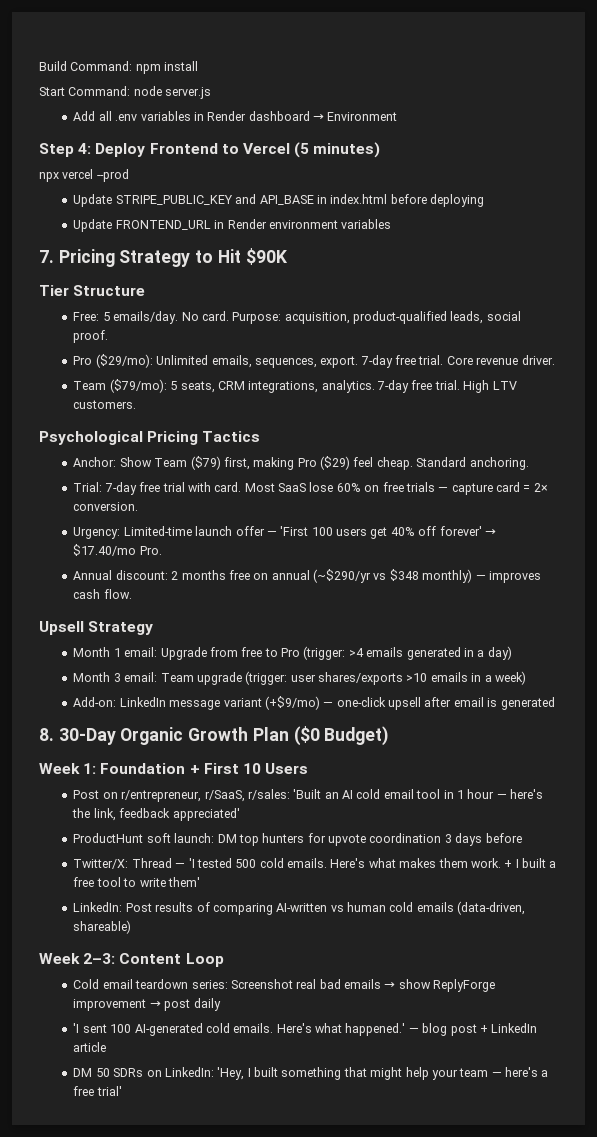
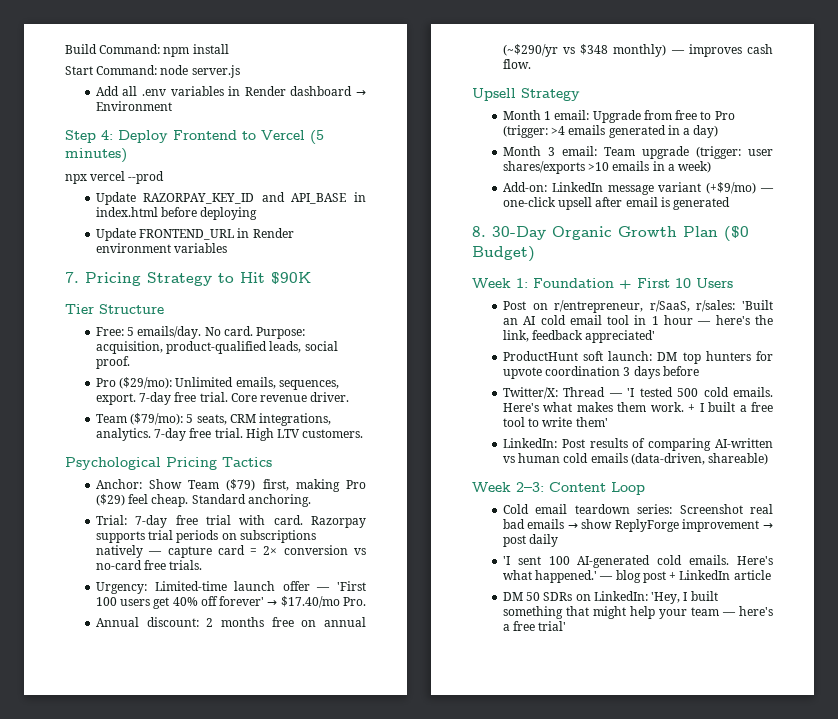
[115,195,233,205] STRIPE_PUBLIC_KEY -> [143,193,255,204] RAZORPAY_KEY_ID
[244,482,435,492] Most SaaS lose 60% on free trials -> [311,516,366,528] [95,530,316,543] [95,545,143,558] Razorpay supports trial periods on subscriptions natively
[73,502,139,511] conversion. -> [283,545,367,555] [95,560,203,570] conversion vs no-card free trials.

